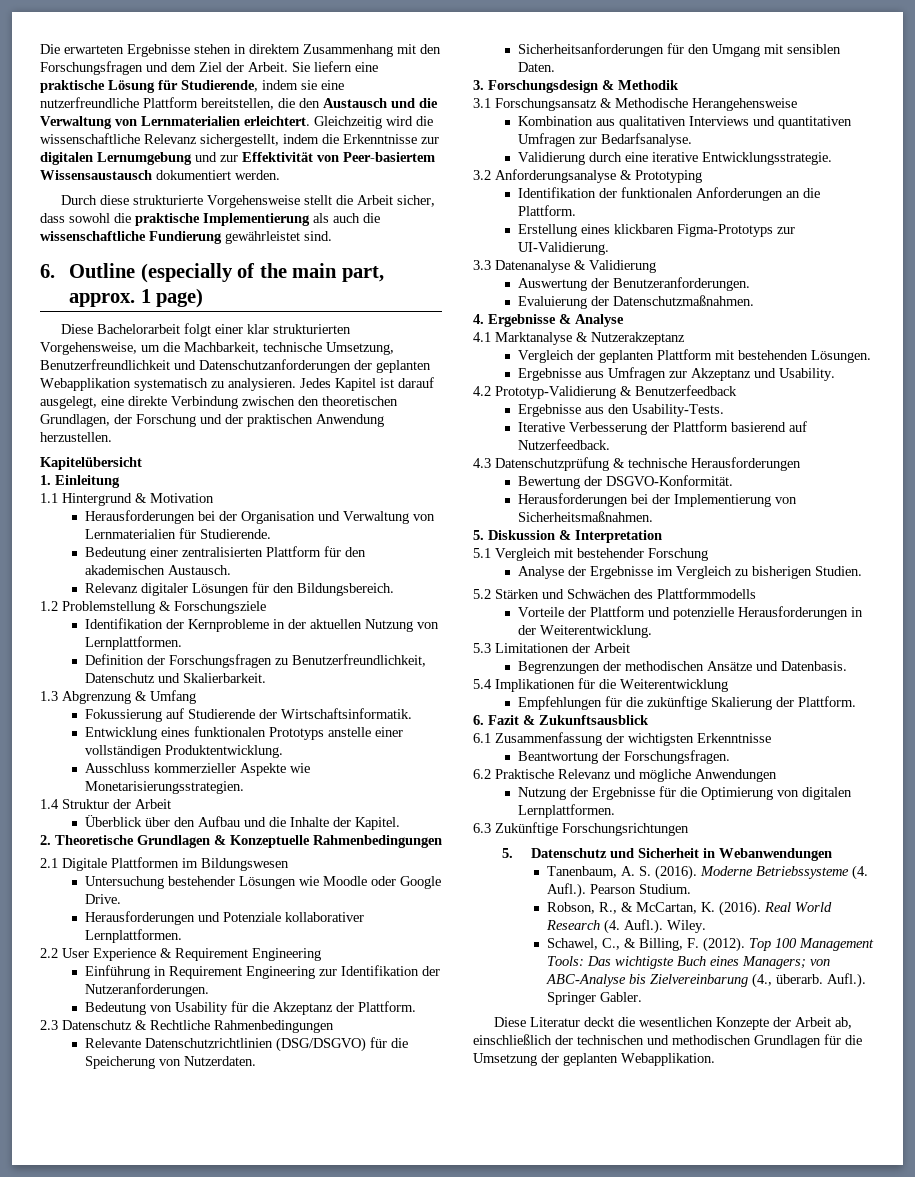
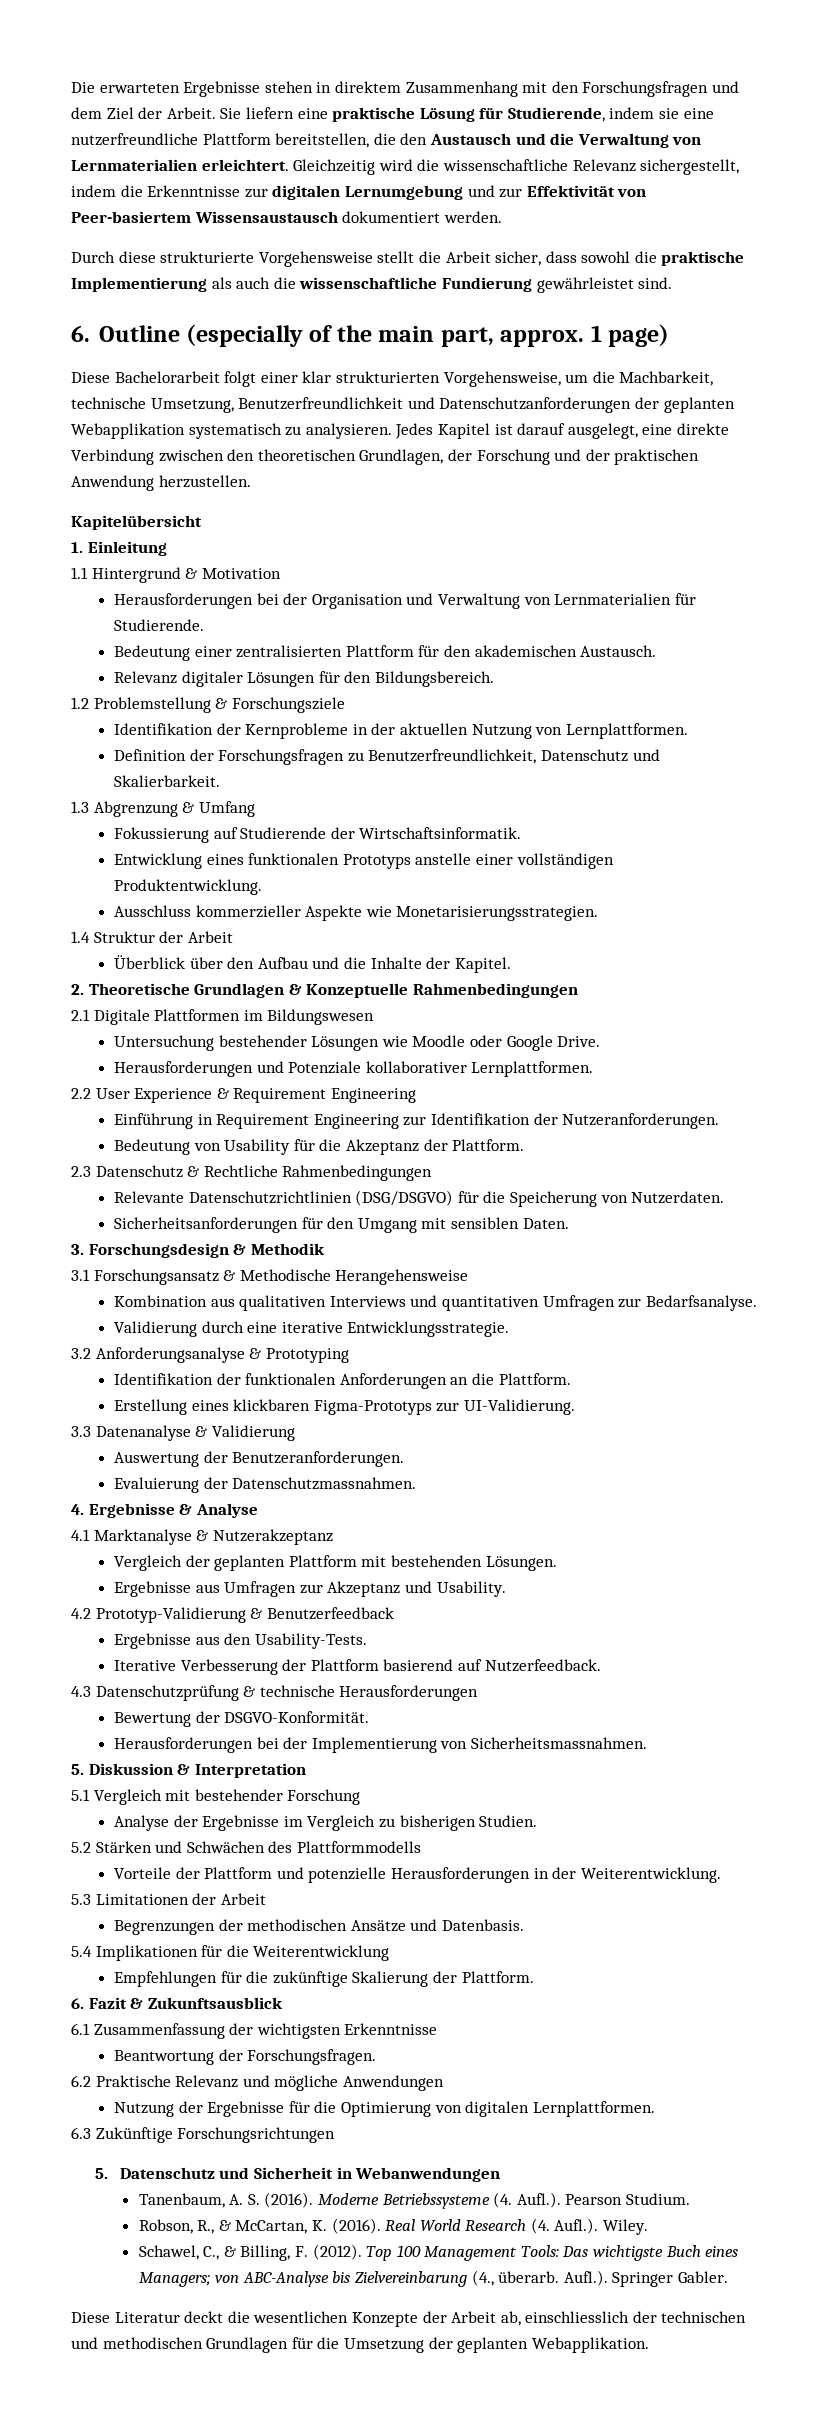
[612,295,754,306] Datenschutzmaßnahmen. -> [232,1477,417,1490] Datenschutzmassnahmen.
[517,511,653,522] Sicherheitsmaßnahmen. -> [471,1737,648,1749] Sicherheitsmassnahmen.
[473,1034,552,1045] einschließlich -> [525,2311,630,2323] einschliesslich

